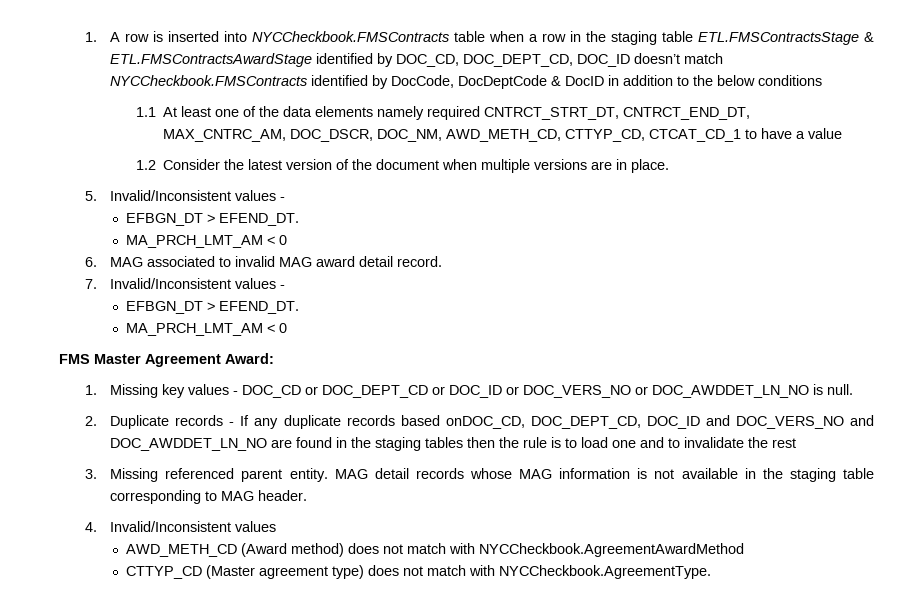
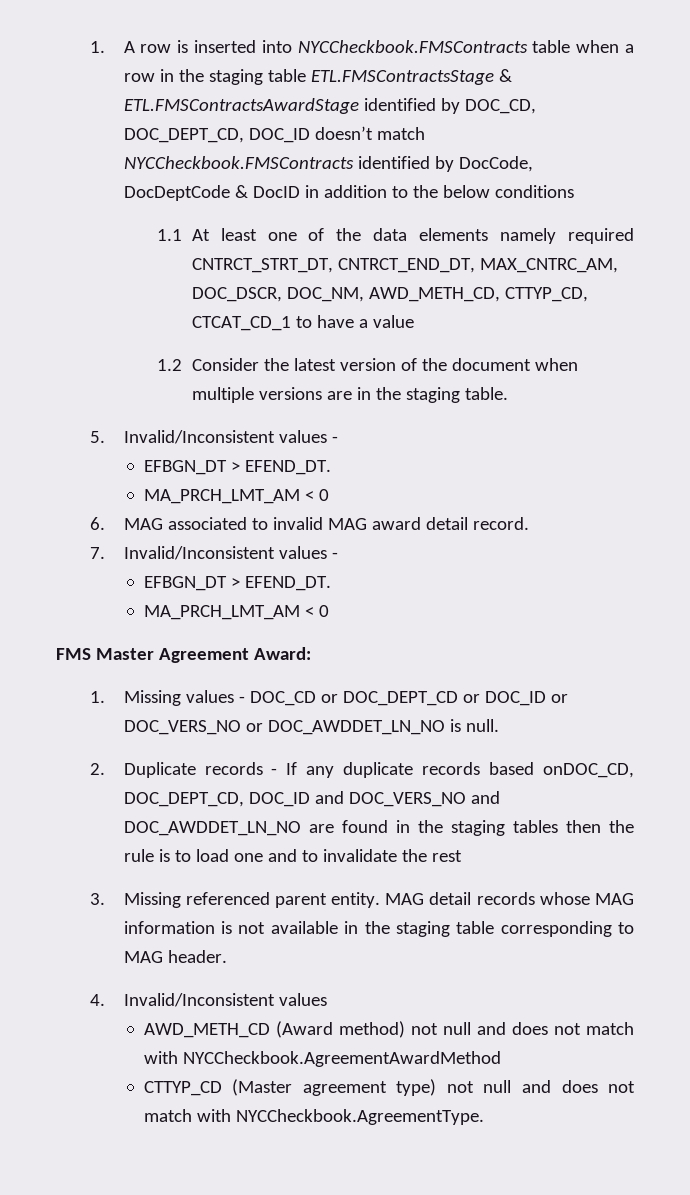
[631,159,670,173] place. -> [375,387,508,403] the staging table.
[162,384,186,398] key -> (181, 698) none
(345, 550) none -> [410,1022,506,1035] not null and
(365, 572) none -> [446,1080,551,1093] not null and

